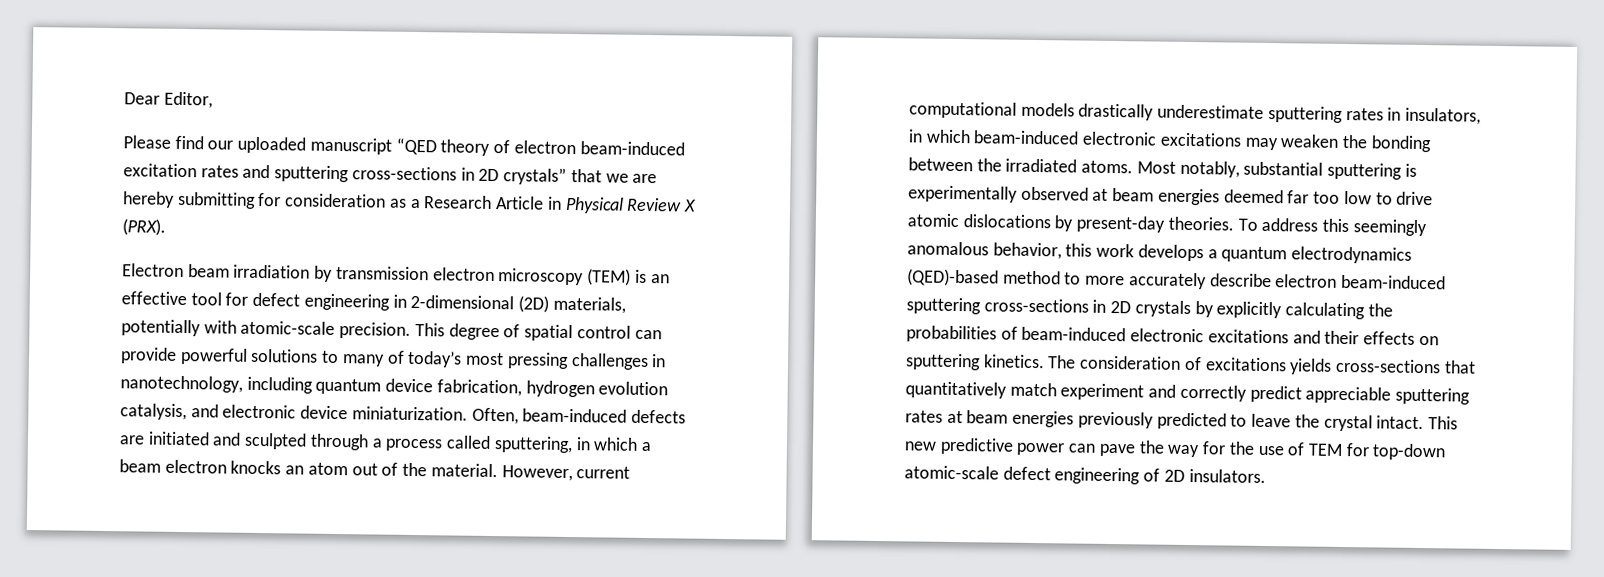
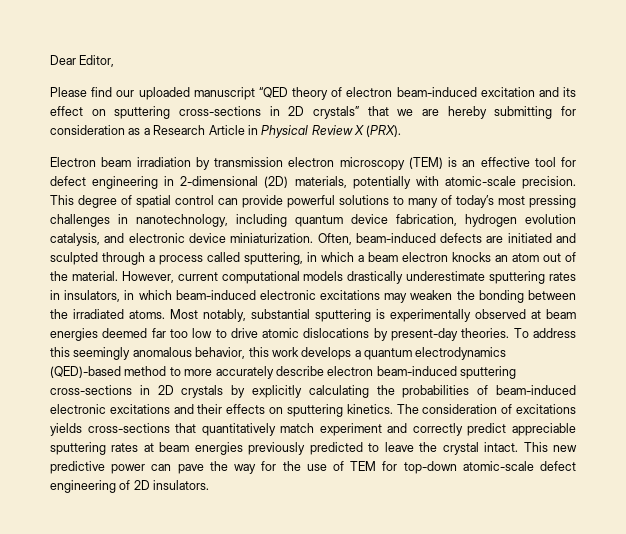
[200,164,271,179] rates and -> [538,87,577,97] [50,106,106,116] and its effect on

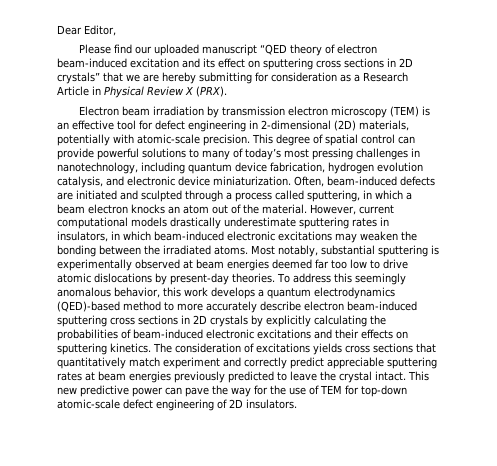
[179,106,261,116] cross-sections -> [316,58,384,68] cross sections
[50,385,132,395] cross-sections -> [110,315,178,325] cross sections
[87,423,170,433] cross-sections -> [345,343,413,353] cross sections

